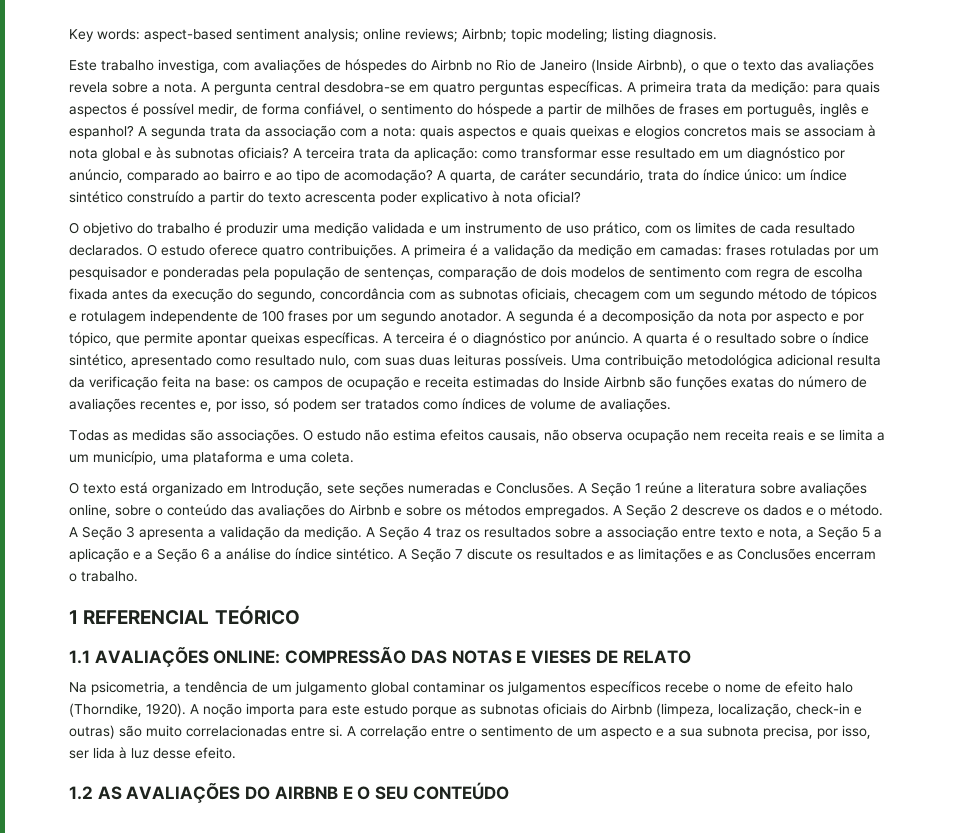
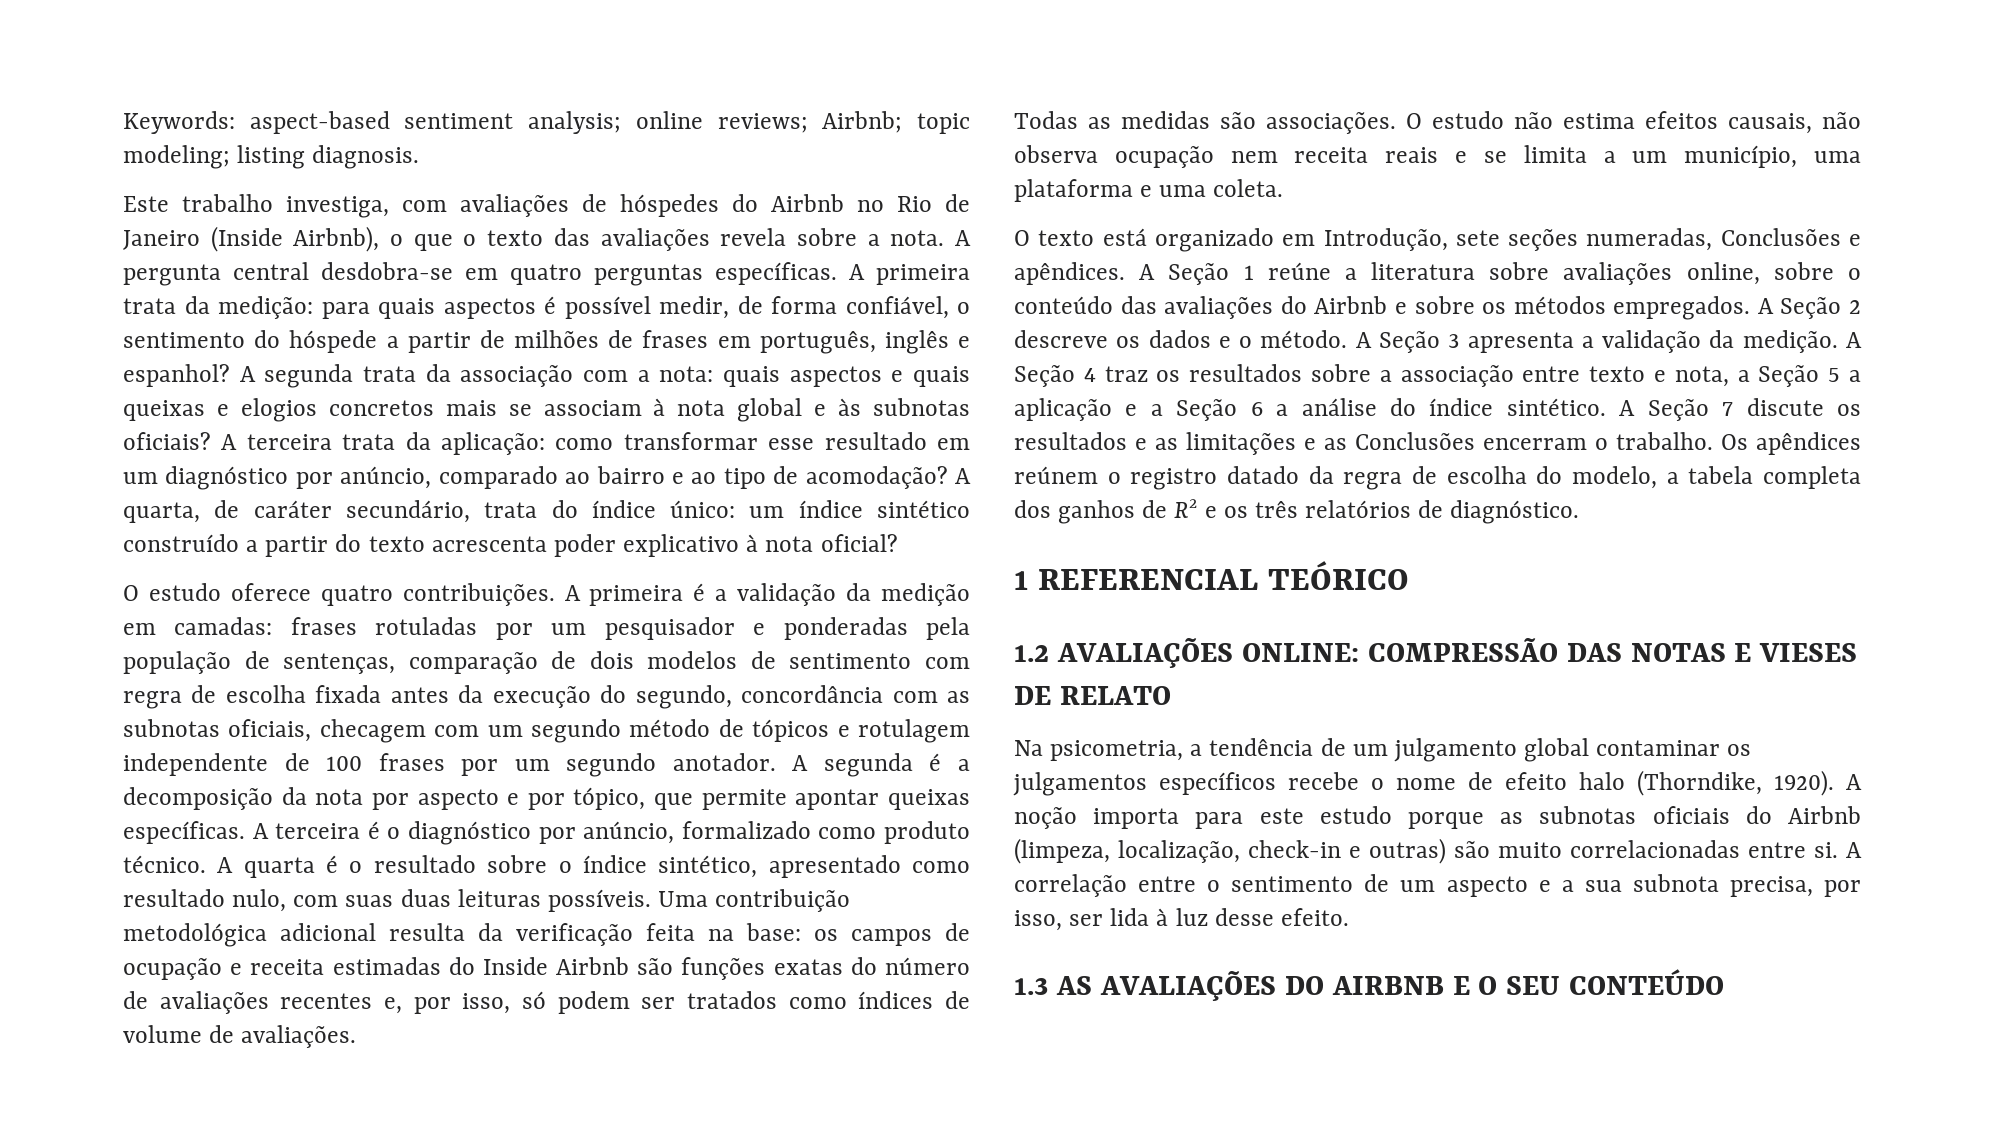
[69,29,140,42] Key words: -> [123,111,235,134] Keywords:
[83,222,855,236] [69,244,157,256] objetivo do trabalho é produzir uma medição validada e um instrumento de uso prático, com os limites de cada resultado declarados. O -> (139, 593) none
[575,332,629,344] anúncio. -> [583,821,971,844] [123,855,206,873] anúncio, formalizado como produto técnico.
[408,482,574,494] numeradas e Conclusões. -> [1586,228,1861,251] [1014,262,1125,285] numeradas, Conclusões e apêndices.
(138, 576) none -> [1721,432,1861,455] [1014,466,1861,490] [1014,499,1580,524] Os apêndices reúnem o registro datado da regra de escolha do modelo, a tabela completa dos ganhos de R2 e os três relatórios de diagnóstico.
[69,650,90,664] 1.1 -> [1014,645,1049,662] 1.2
[69,786,93,800] 1.2 -> [1014,978,1048,995] 1.3

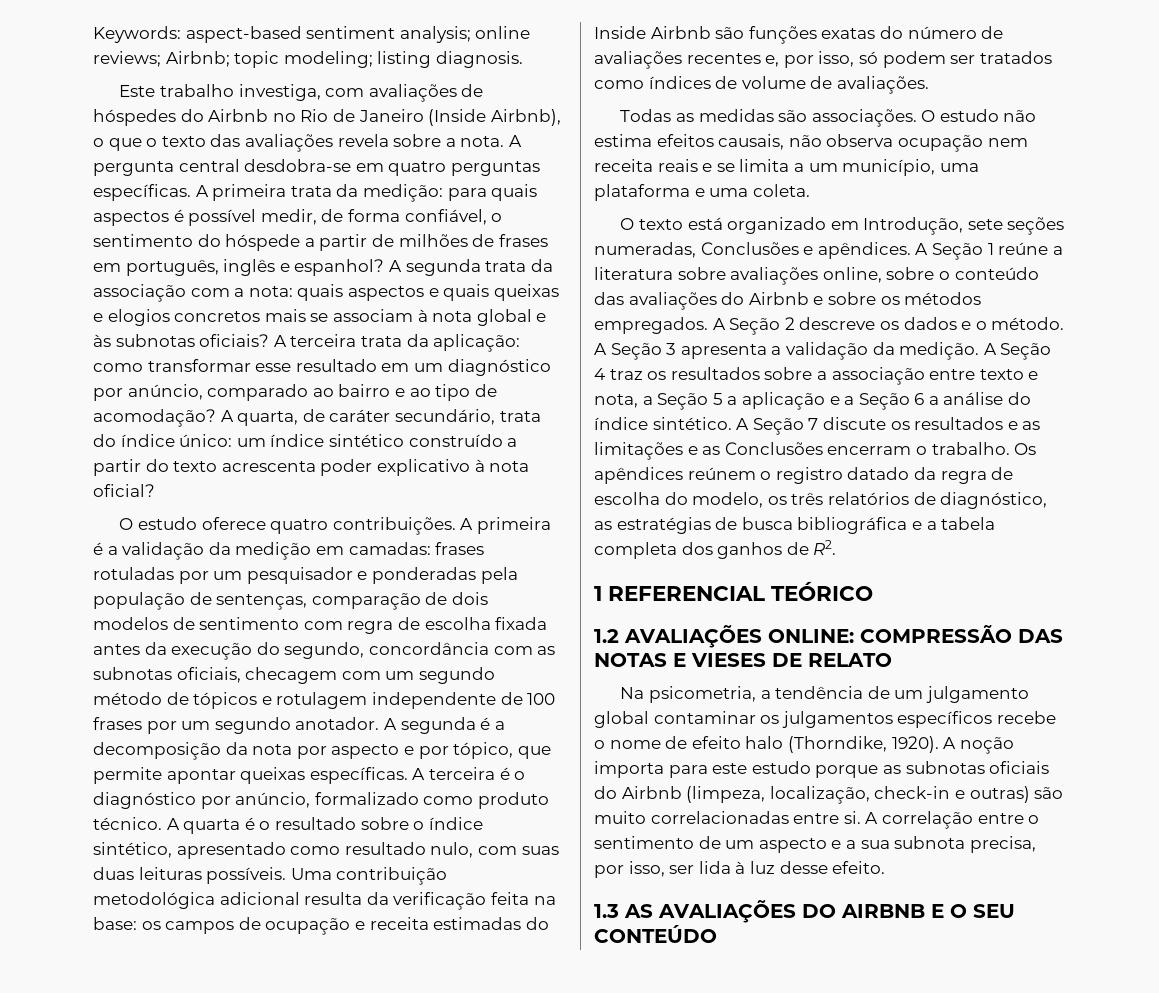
(1657, 477) none -> [767,492,1048,509] [594,517,922,534] os três relatórios de diagnóstico, as estratégias de busca bibliográfica e
[1174,499,1580,524] R2 e os três relatórios de diagnóstico. -> [813,540,837,555] R2.

